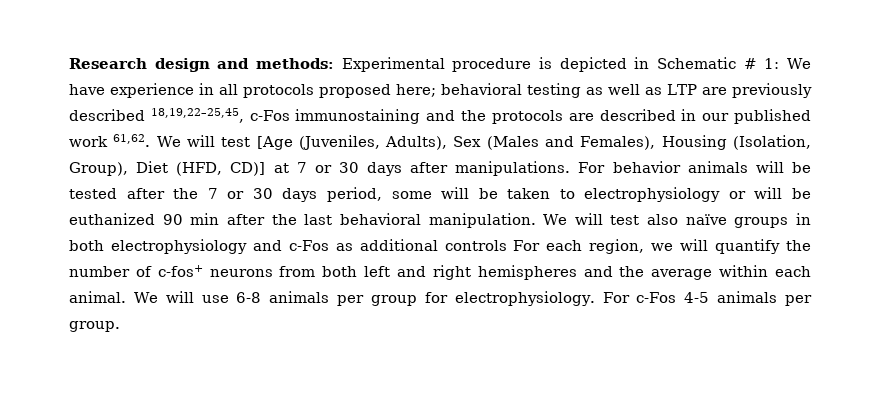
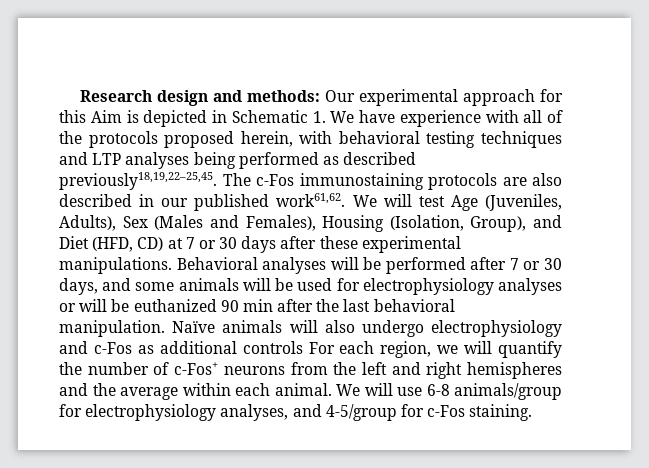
[341,57,532,72] Experimental procedure -> [325,89,563,106] [59,110,122,123] Our experimental approach for this Aim
[743,58,780,69] # 1: -> [312,111,326,123] 1.
[199,83,812,98] [69,108,487,124] in all protocols proposed here; behavioral testing as well as LTP are previously described 18,19,22–25,45, c-Fos immunostaining and the -> [485,110,563,123] [59,131,562,148] [59,152,417,169] [59,172,424,190] with all of the protocols proposed herein, with behavioral testing techniques and LTP analyses being performed as described previously18,19,22–25,45. The c-Fos immunostaining
(594, 117) none -> [532,173,562,186] also
[69,134,293,150] work 61,62. We will test [Age -> [276,193,478,211] work61,62. We will test Age
(128, 169) none -> [533,215,562,228] and
[230,162,266,176] CD)] -> [137,237,164,251] CD)
[455,161,811,176] [69,187,721,202] manipulations. For behavior animals will be tested after the 7 or 30 days period, some will be taken to electrophysiology -> [319,236,461,253] [59,257,562,274] [59,278,562,295] these experimental manipulations. Behavioral analyses will be performed after 7 or 30 days, and some animals will be used for electrophysiology analyses
[543,213,811,228] [69,240,104,251] We will test also naïve groups in both -> [172,320,424,337] Naïve animals will also undergo
[157,265,203,277] c-fos+ -> [174,362,219,375] c-Fos+
[322,266,358,277] both -> [333,362,357,375] the
[269,291,812,306] [69,321,120,332] animals per group for electrophysiology. For c-Fos 4-5 animals per group. -> [454,383,562,400] [59,404,533,421] animals/group for electrophysiology analyses, and 4-5/group for c-Fos staining.

